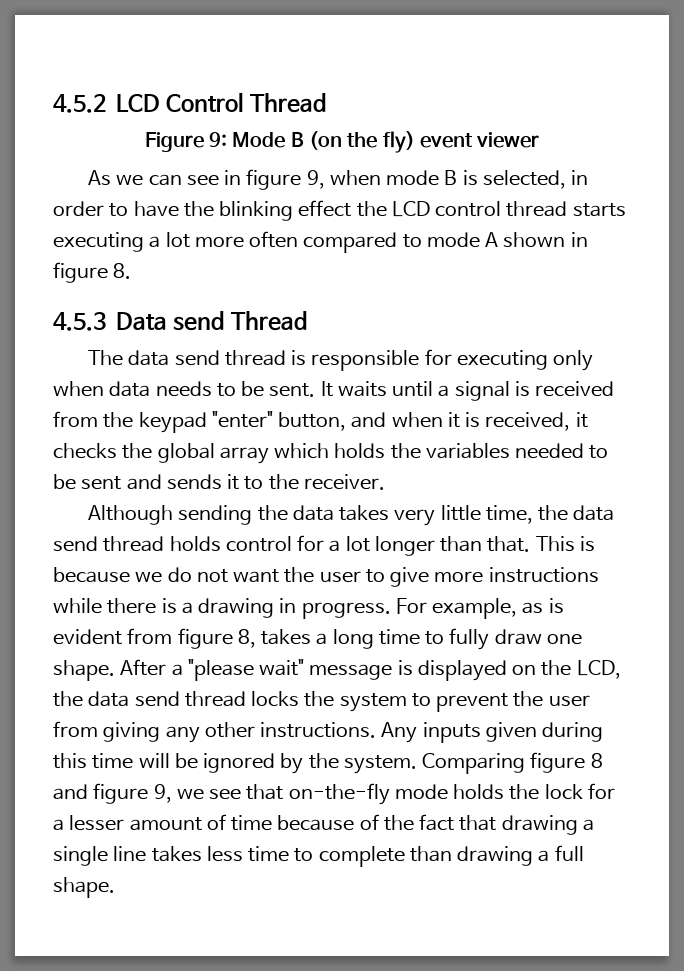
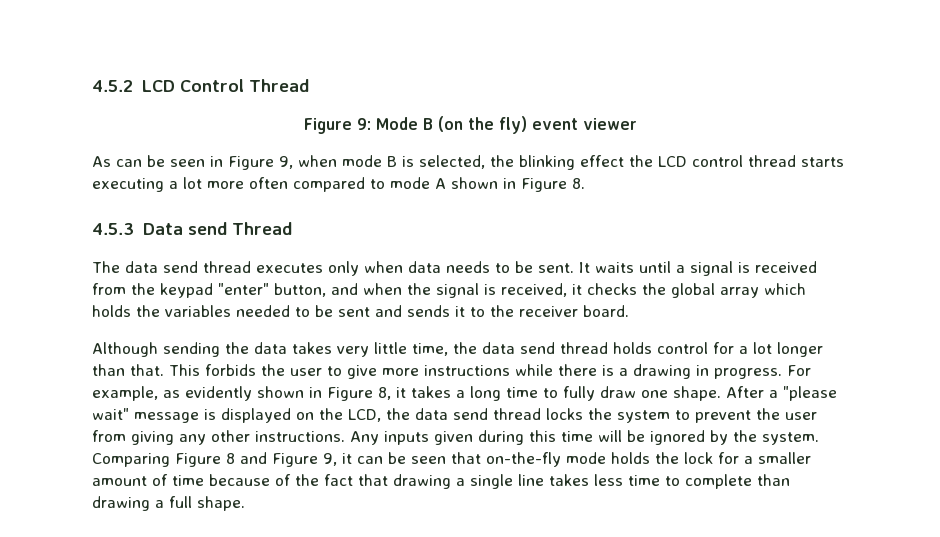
[116,169,302,190] we can see in figure -> [116,155,274,170] can be seen in Figure
[571,170,589,185] [53,201,179,217] in order to have -> (485, 162) none
[53,262,108,283] figure -> [521,178,567,192] Figure
[291,349,548,371] is responsible for executing -> [256,263,323,273] executes
[447,412,460,428] it -> [407,283,479,298] the signal
[303,474,385,490] receiver. -> [519,305,629,317] receiver board.
[579,536,595,552] [53,567,280,583] is because we do not want -> [205,364,256,376] forbids
[548,598,564,614] [53,628,256,649] is evident from figure 8, -> [185,386,406,401] evidently shown in Figure 8, it
[530,752,586,773] figure -> [175,453,221,467] Figure
[93,783,242,804] figure 9, we see -> [272,452,446,467] Figure 9, it can be seen
[69,815,125,831] lesser -> [758,452,811,464] smaller

